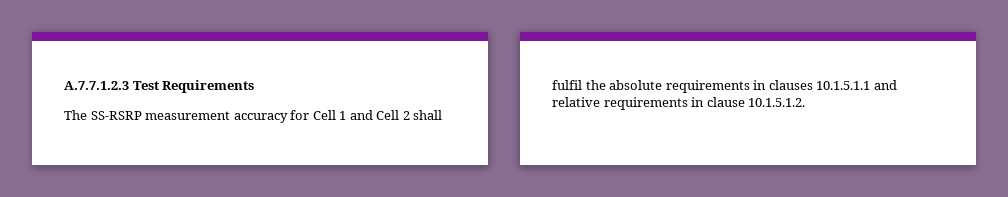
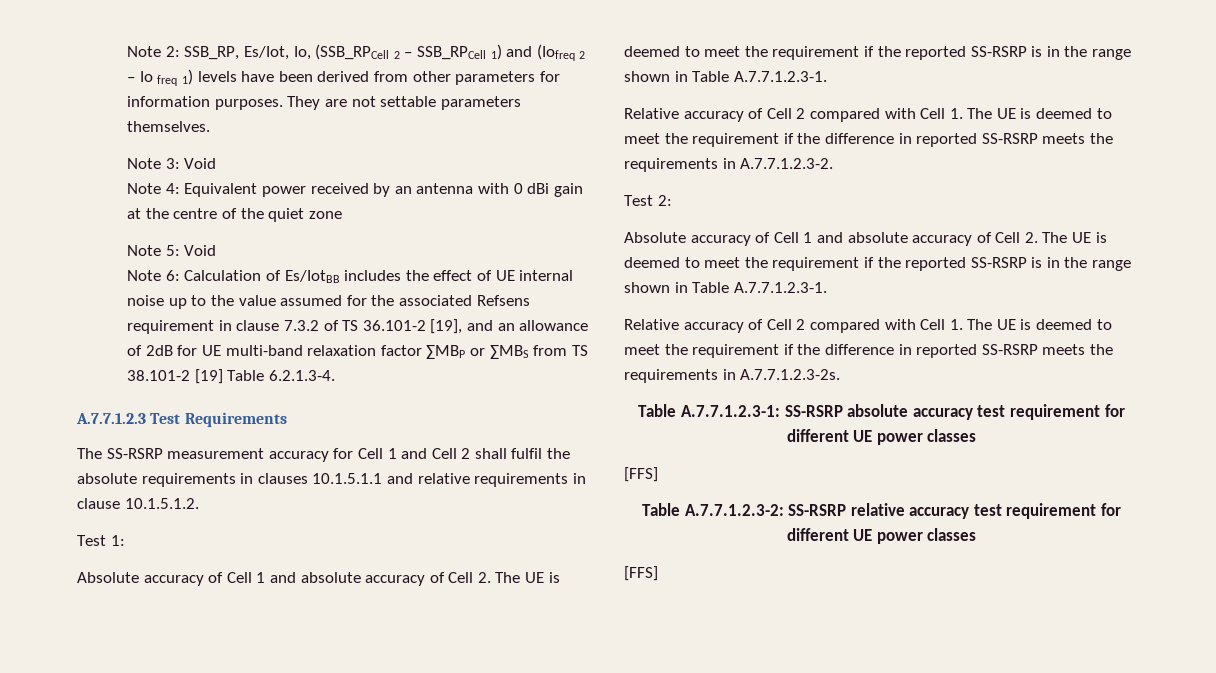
(64, 85) none -> [127,44,586,61] [127,69,560,86] [127,96,521,110] [127,121,211,132] [127,158,217,169] [127,183,583,197] [127,208,342,222] [127,245,217,256] [127,270,574,283] [127,295,530,309] [127,319,589,334] [127,345,588,359] [127,369,336,384] Note 2: SSB_RP, Es/Iot, Io, (SSB_RPCell 2 – SSB_RPCell 1) and (Iofreq 2 – Io freq 1) levels have been derived from other parameters for information purposes. They are not settable parameters themselves. // Note 3: Void // Note 4: Equivalent power received by an antenna with 0 dBi gain at the centre of the quiet zone // Note 5: Void // Note 6: Calculation of Es/IotBB includes the effect of UE internal noise up to the value assumed for the associated Refsens requirement in clause 7.3.2 of TS 36.101-2 [19], and an allowance of 2dB for UE multi-band relaxation factor ∑MBP or ∑MBS from TS 38.101-2 [19] Table 6.2.1.3-4. //
(806, 102) none -> [77,535,125,546] [77,572,560,586] [624,46,1132,60] [624,71,827,82] [624,108,1112,122] [624,133,1113,147] [624,158,834,172] [624,195,672,206] [624,232,1107,246] [624,257,1132,271] [624,282,827,293] [624,319,1112,333] [624,344,1113,358] [624,369,841,383] [638,404,1125,420] [786,429,977,445] [624,467,658,482] [641,503,1122,519] [786,528,977,544] [624,566,658,581] // Test 1: // Absolute accuracy of Cell 1 and absolute accuracy of Cell 2. The UE is deemed to meet the requirement if the reported SS-RSRP is in the range shown in Table A.7.7.1.2.3-1. // Relative accuracy of Cell 2 compared with Cell 1. The UE is deemed to meet the requirement if the difference in reported SS-RSRP meets the requirements in A.7.7.1.2.3-2. // Test 2: // Absolute accuracy of Cell 1 and absolute accuracy of Cell 2. The UE is deemed to meet the requirement if the reported SS-RSRP is in the range shown in Table A.7.7.1.2.3-1. // Relative accuracy of Cell 2 compared with Cell 1. The UE is deemed to meet the requirement if the difference in reported SS-RSRP meets the requirements in A.7.7.1.2.3-2s. // Table A.7.7.1.2.3-1: SS-RSRP absolute accuracy test requirement for different UE power classes // [FFS] // Table A.7.7.1.2.3-2: SS-RSRP relative accuracy test requirement for different UE power classes // [FFS]

